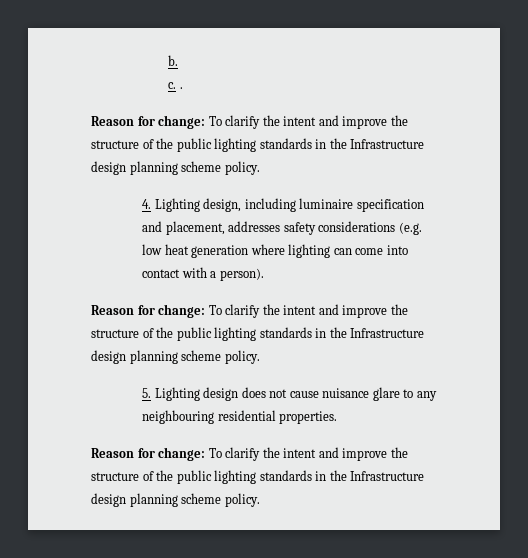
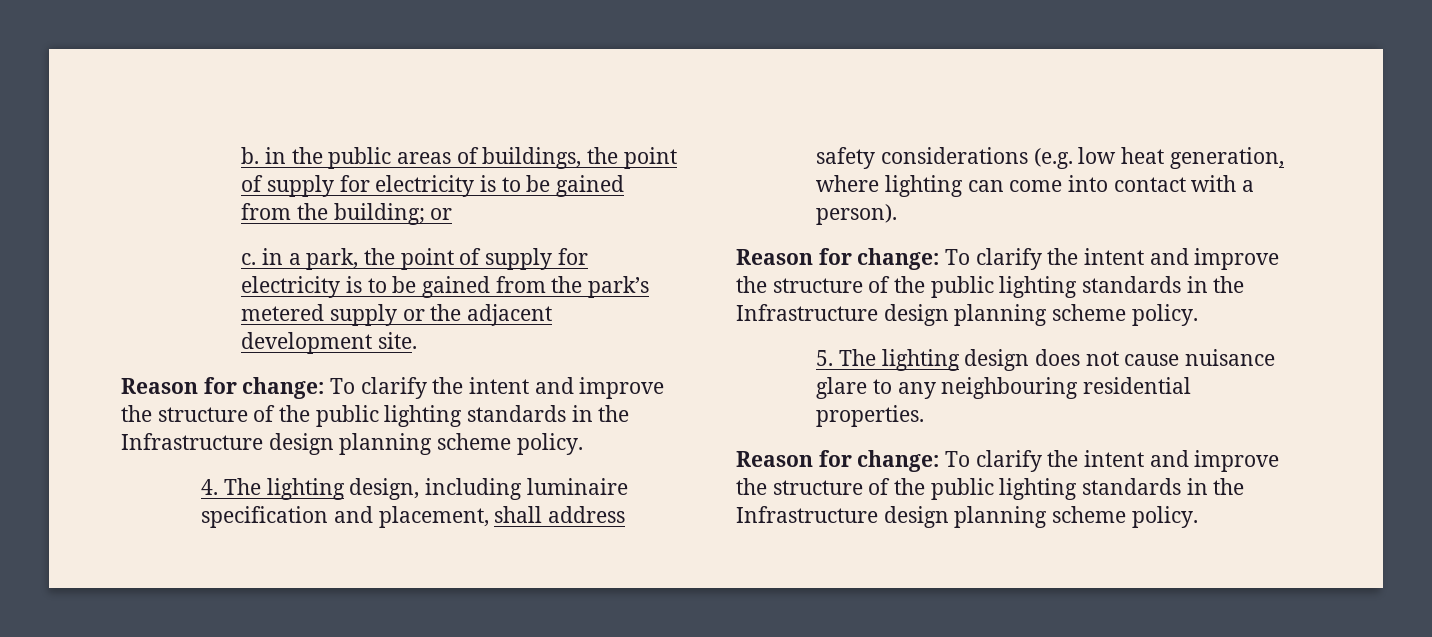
[168,82,183,89] // c. . -> [264,147,677,169] [241,175,624,197] [241,203,453,225] [241,248,588,270] [241,276,649,298] [241,304,552,326] [241,332,417,354] in the public areas of buildings, the point of supply for electricity is to be gained from the building; or // c. in a park, the point of supply for electricity is to be gained from the park’s metered supply or the adjacent development site.
[154,198,200,212] Lighting -> [223,478,345,500] The lighting
[228,221,281,232] addresses -> [494,506,625,523] shall address
[191,245,249,258] generation -> [1169,147,1284,169] generation,
[154,387,200,401] Lighting -> [838,349,960,371] The lighting

